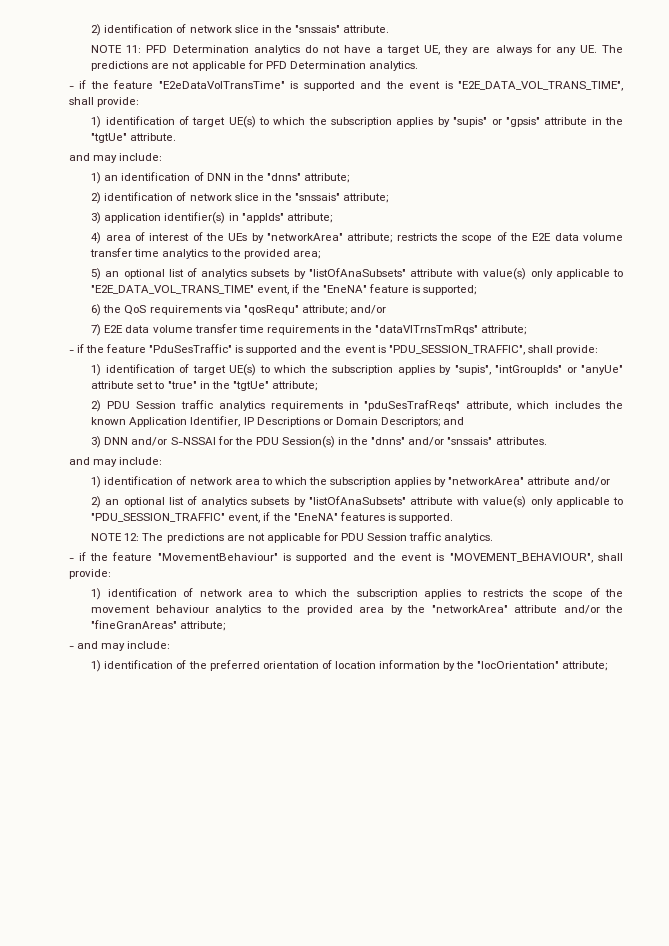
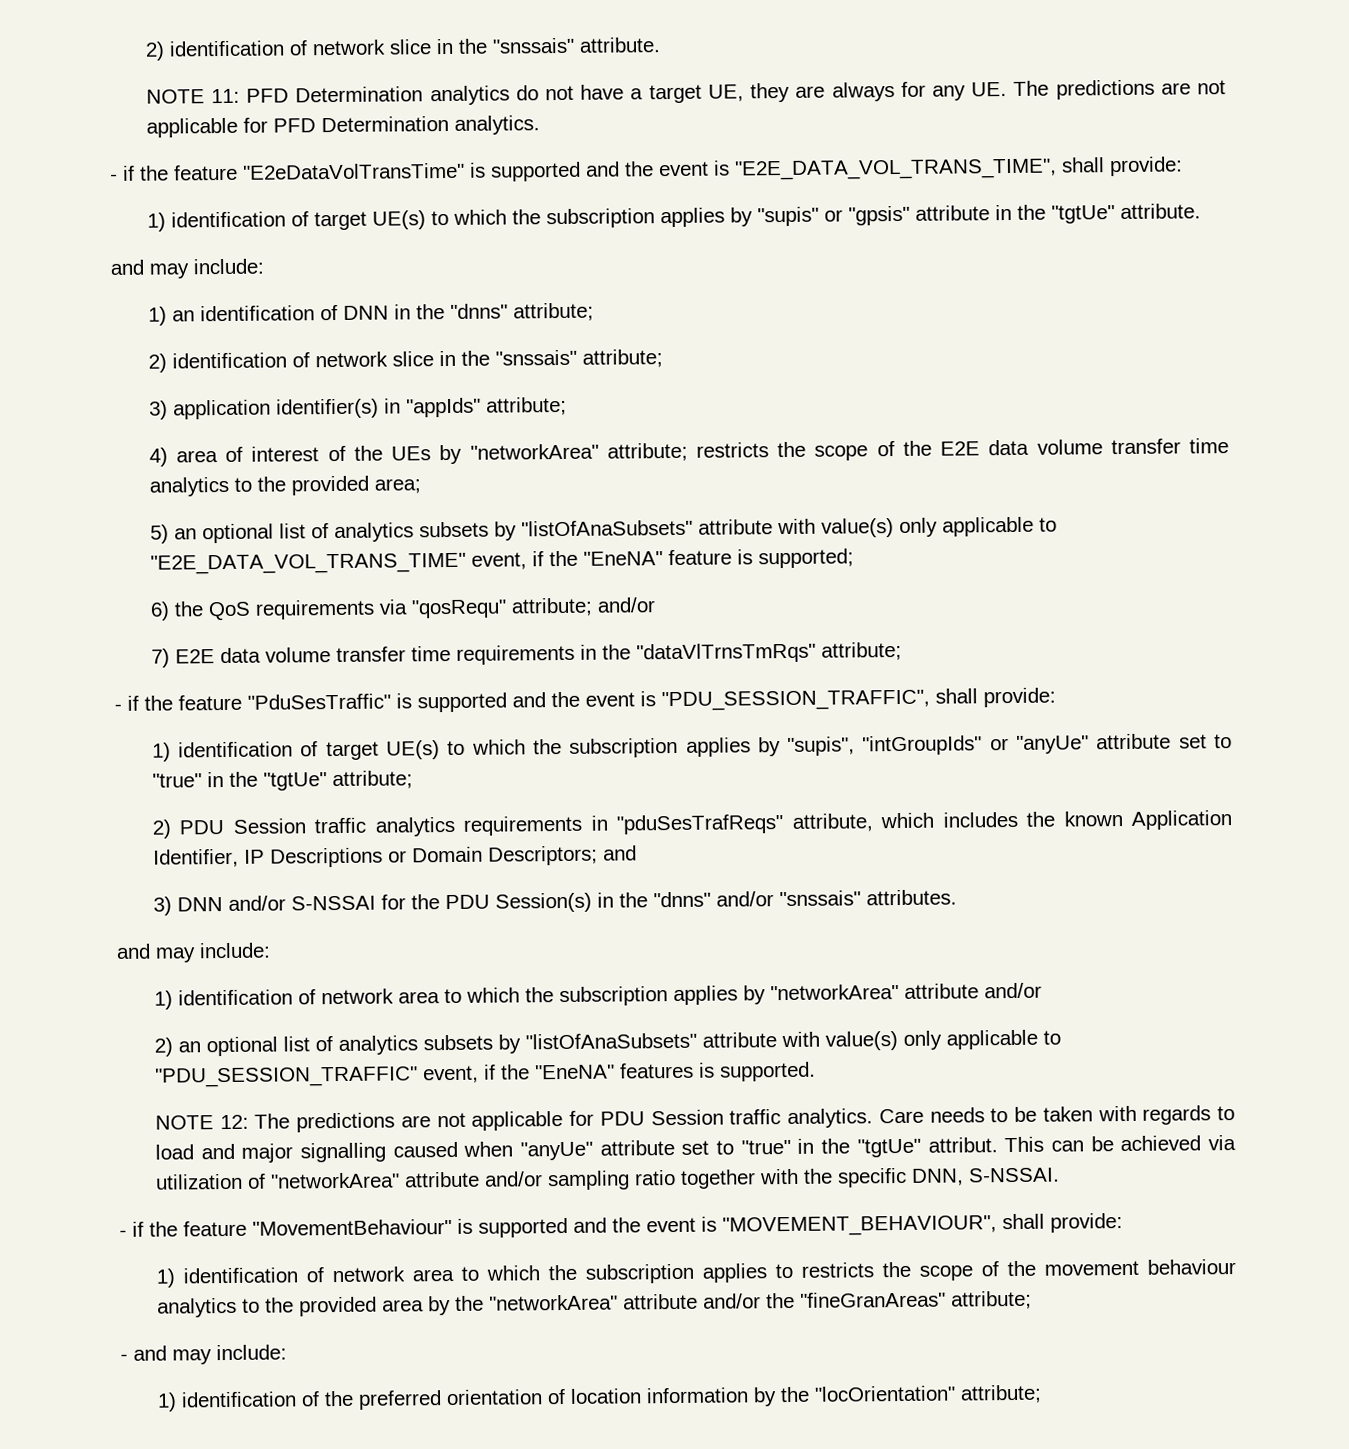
(494, 538) none -> [878,1105,1235,1125] [154,1135,1237,1163] [154,1167,1060,1191] Care needs to be taken with regards to load and major signalling caused when "anyUe" attribute set to "true" in the "tgtUe" attribut. This can be achieved via utilization of "networkArea" attribute and/or sampling ratio together with the specific DNN, S-NSSAI.

